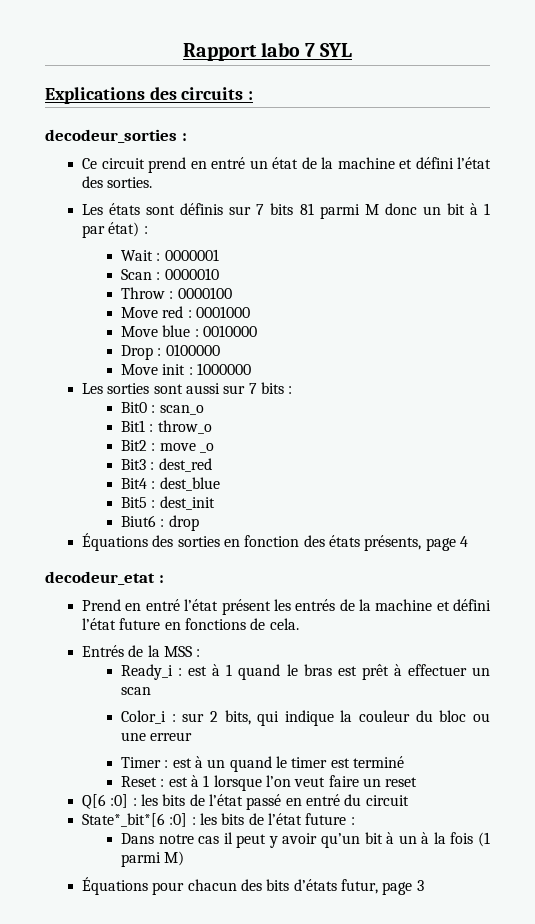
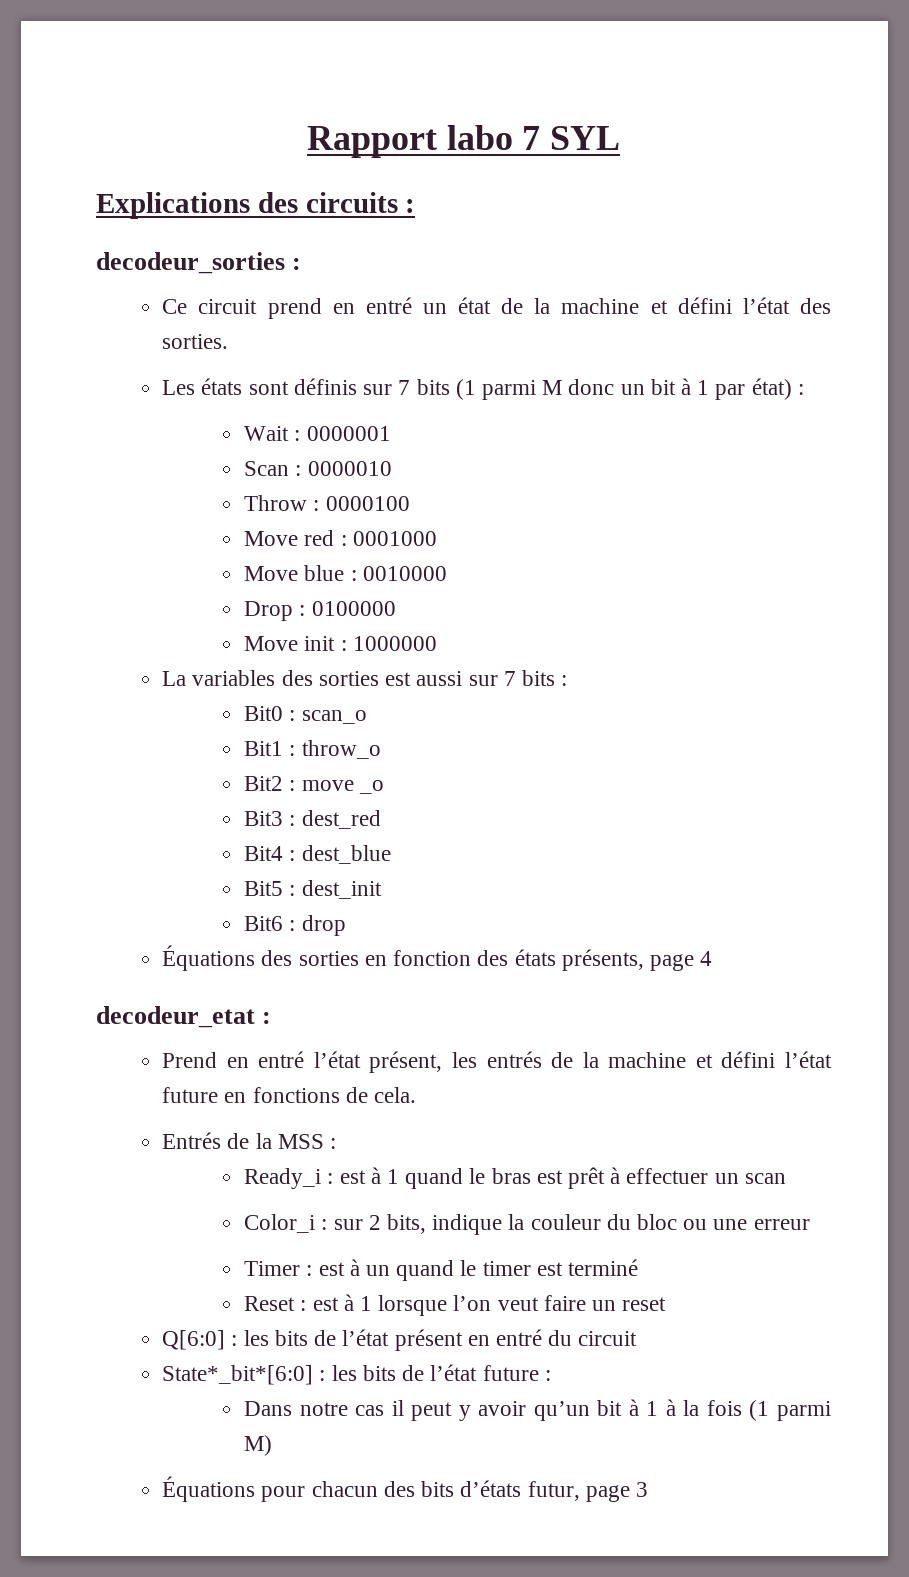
[299,203,314,215] 81 -> [455,379,476,400] (1
[82,383,183,394] Les sorties sont -> [162,670,412,686] La variables des sorties est
[121,515,157,527] Biut6 -> [244,916,284,931] Bit6
[221,599,271,615] présent -> [369,1051,443,1073] présent,
[257,711,280,726] qui -> (426, 1224) none
[82,794,282,810] Q[6 :0] : les bits de l’état passé -> [162,1329,463,1351] Q[6:0] : les bits de l’état présent
[82,813,188,827] State*_bit*[6 :0] -> [162,1365,314,1385] State*_bit*[6:0]
[398,835,417,844] un -> [646,1401,659,1416] 1

